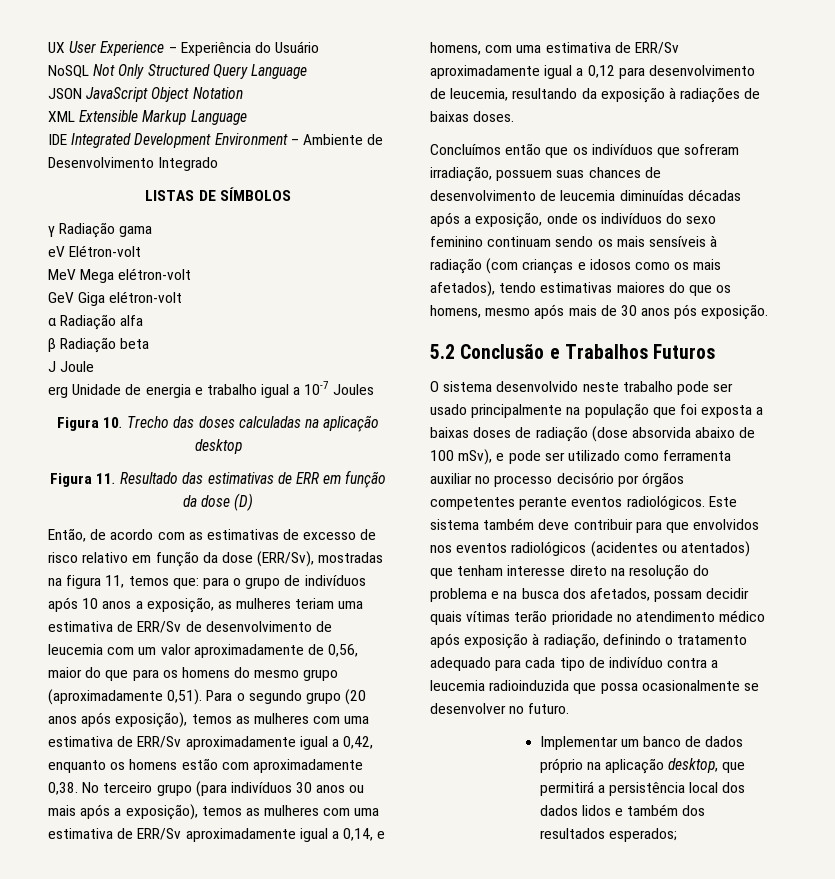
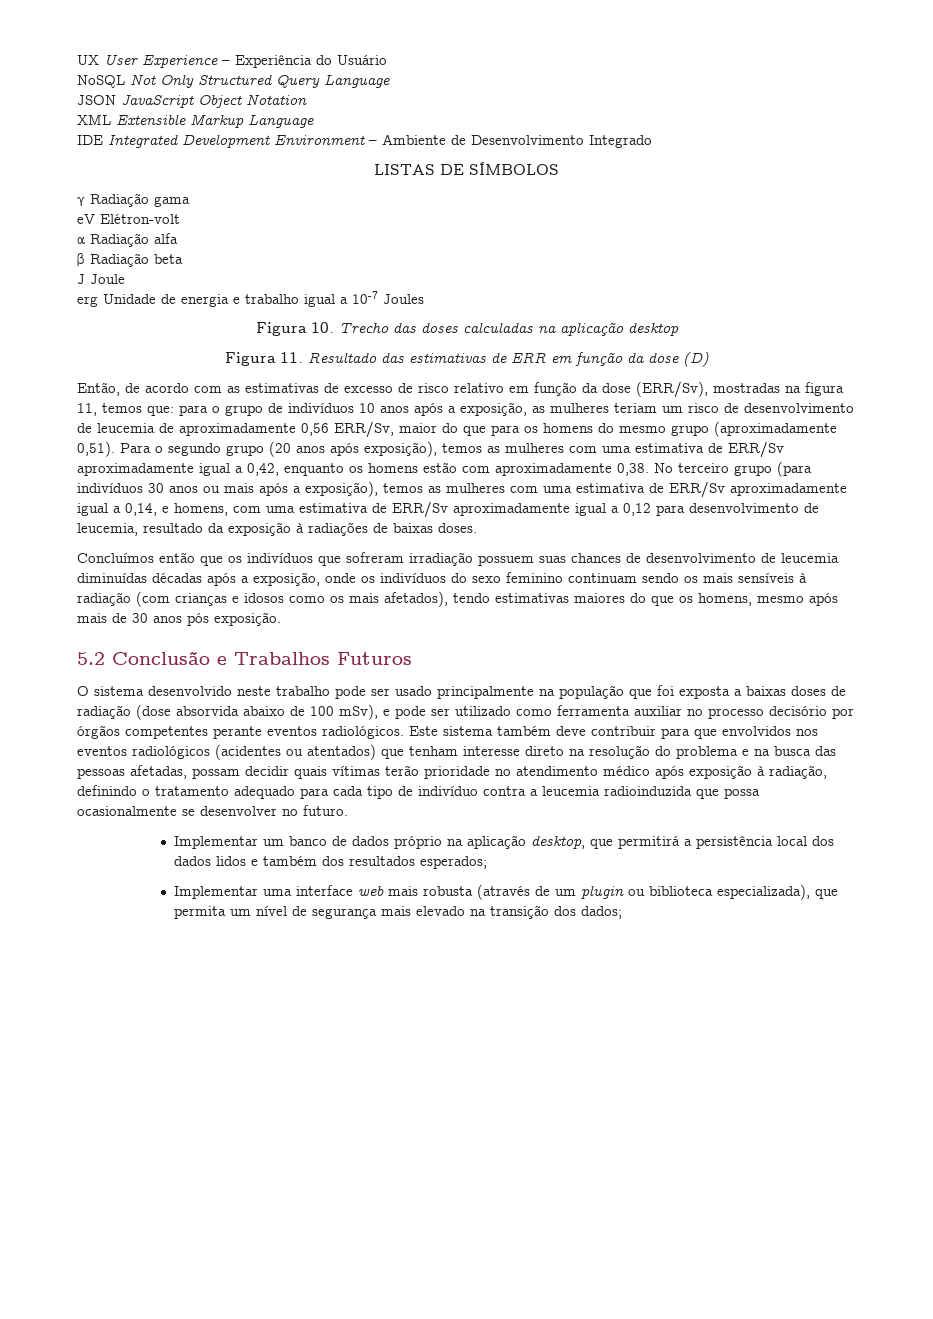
[48,268,192,283] [48,291,183,306] // MeV Mega elétron-volt // GeV Giga elétron-volt -> (180, 219) none
[48,597,78,612] após -> (354, 408) none
(132, 605) none -> [414,403,443,416] após
[338,601,364,609] [48,621,332,633] [48,644,359,658] uma estimativa de ERR/Sv de desenvolvimento de leucemia com um valor aproximadamente de 0,56, -> [662,403,854,413] [77,421,394,438] um risco de desenvolvimento de leucemia de aproximadamente 0,56 ERR/Sv,
[512,88,578,99] resultando -> [143,523,203,533] resultado
[430,166,492,182] irradiação, -> [409,552,473,566] irradiação
[562,588,650,601] dos afetados, -> [815,746,836,756] [77,765,187,779] das pessoas afetadas,
(677, 835) none -> [174,884,839,900] [174,905,623,919] // Implementar uma interface web mais robusta (através de um plugin ou biblioteca especializada), que permita um nível de segurança mais elevado na transição dos dados;

